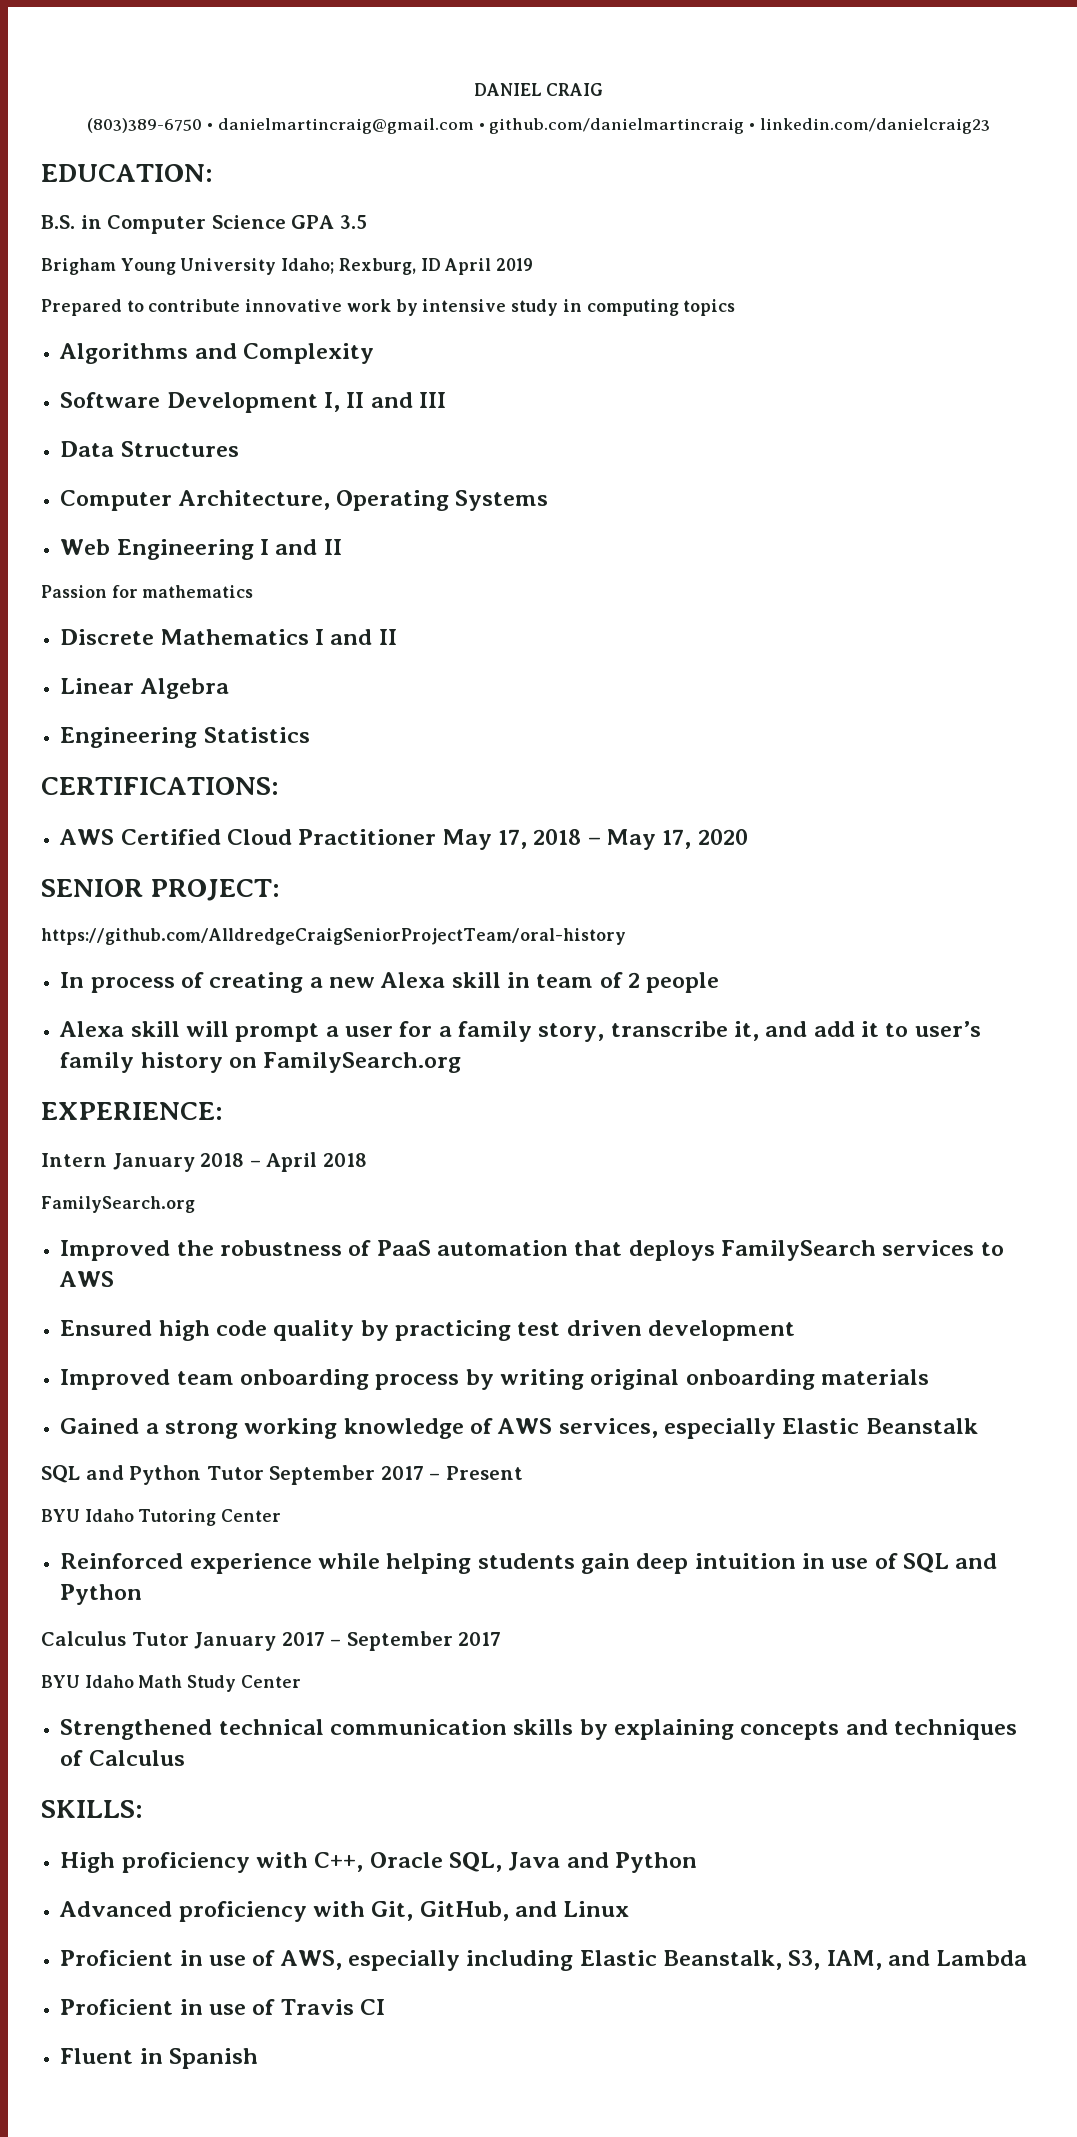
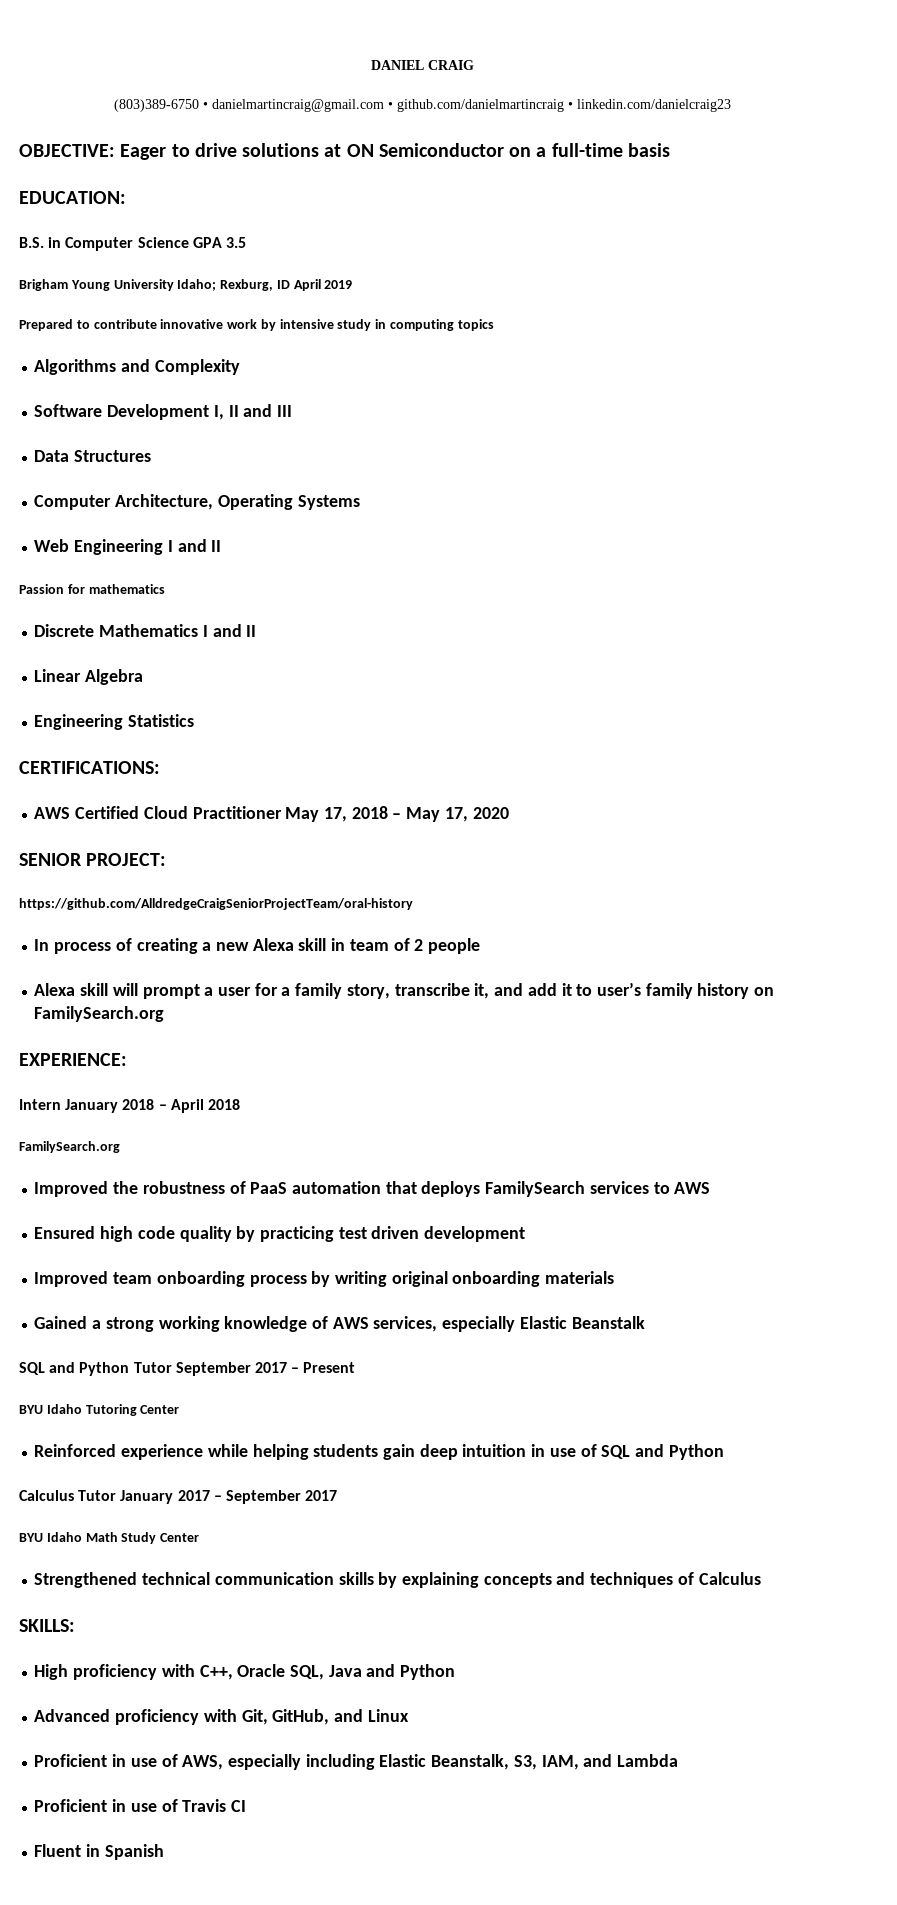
(990, 126) none -> [19,143,670,160] // OBJECTIVE: Eager to drive solutions at ON Semiconductor on a full-time basis

